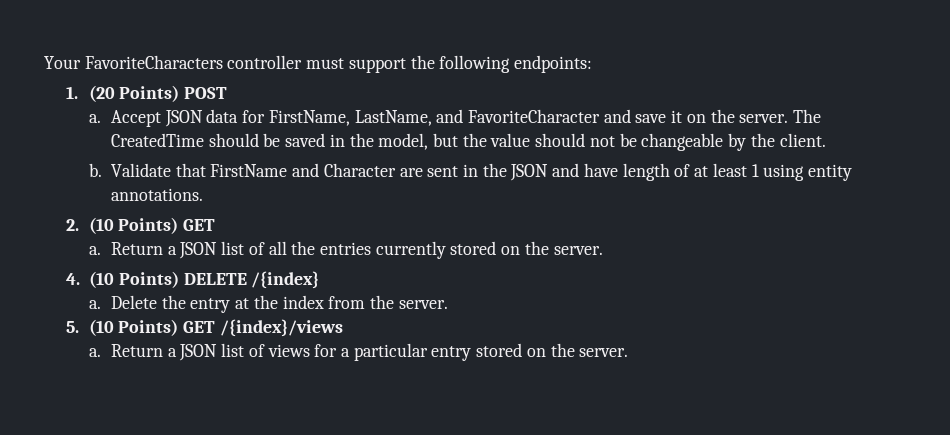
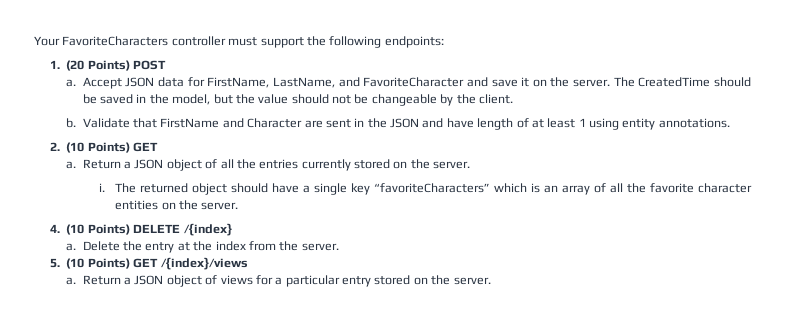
[221,241,245,255] list -> [166,159,202,171] object
(603, 250) none -> [98,183,753,195] [115,200,239,210] // i. The returned object should have a single key “favoriteCharacters” which is an array of all the favorite character entities on the server.
[221,343,245,357] list -> [166,275,202,287] object

